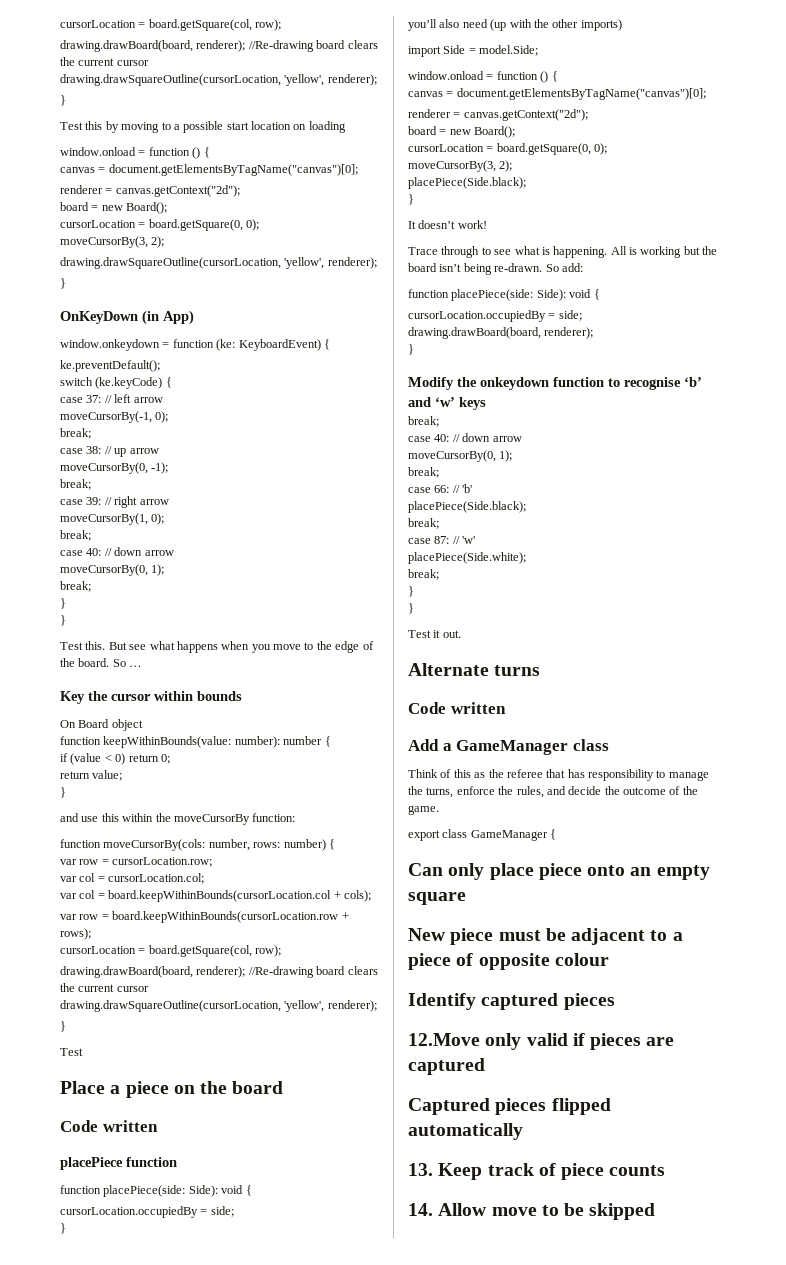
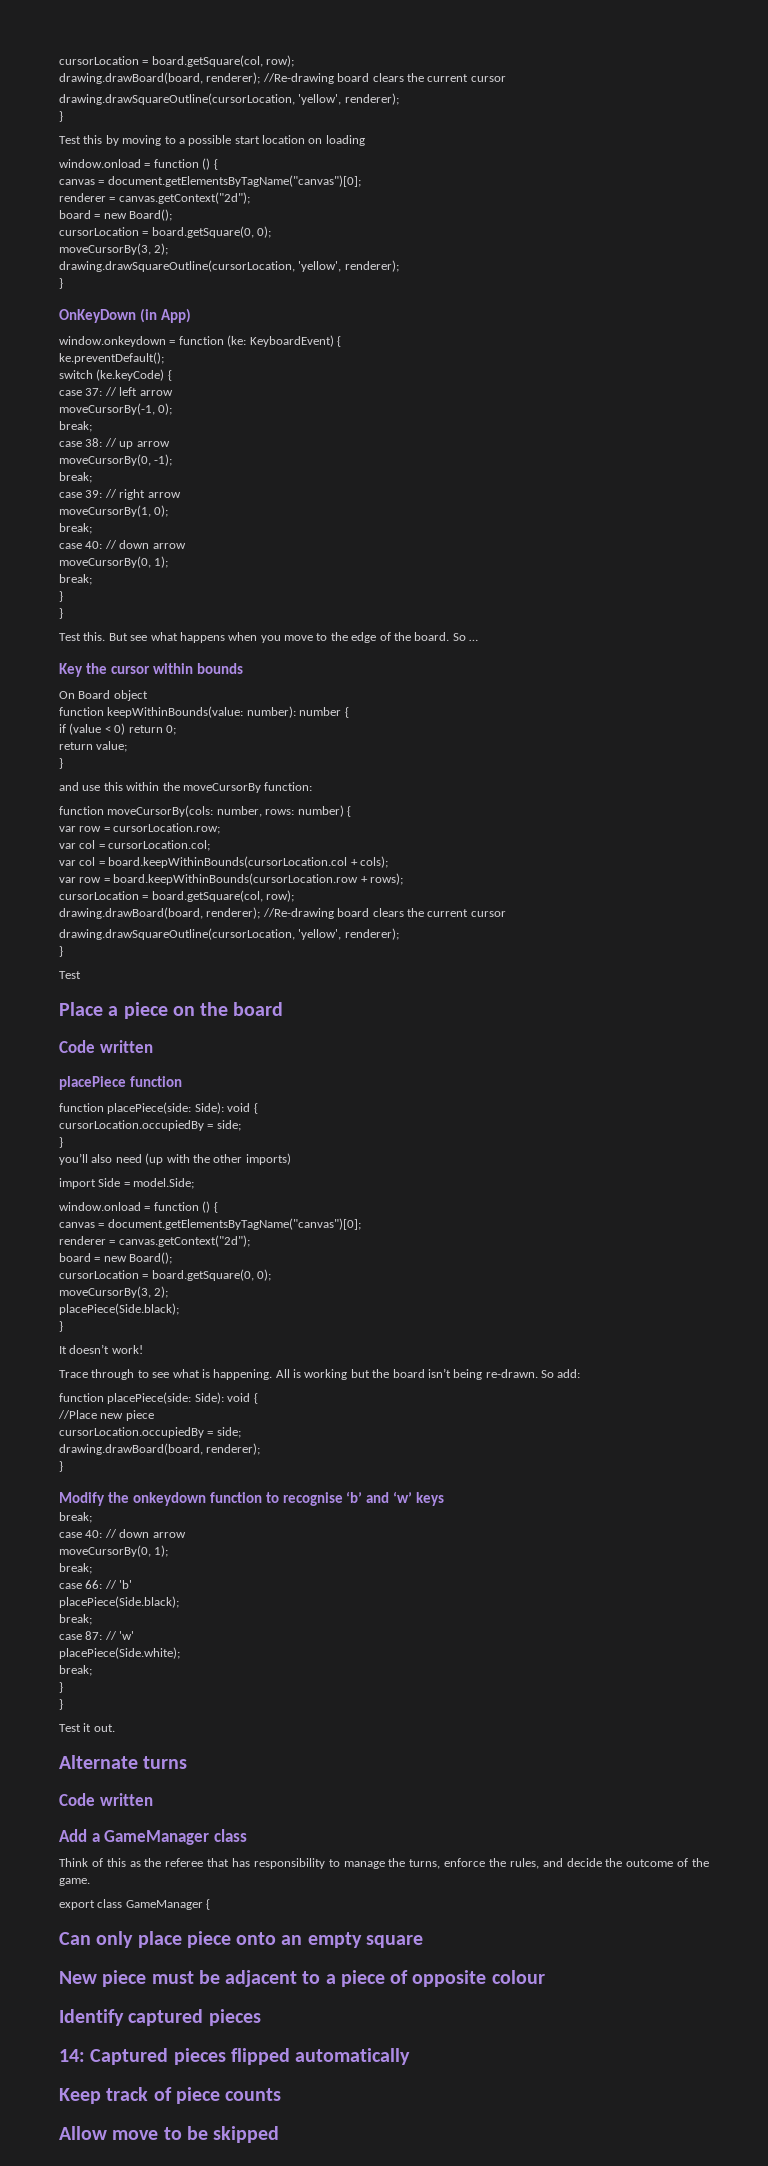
(600, 294) none -> [58,1410,154,1421] // //Place new piece
[408,1033,675,1050] [408,1058,485,1075] 12.Move only valid if pieces are captured // -> [59,2049,85,2062] 14:
[408,1163,433,1176] 13. -> (411, 2056) none
[408,1203,433,1216] 14. -> (282, 2094) none

